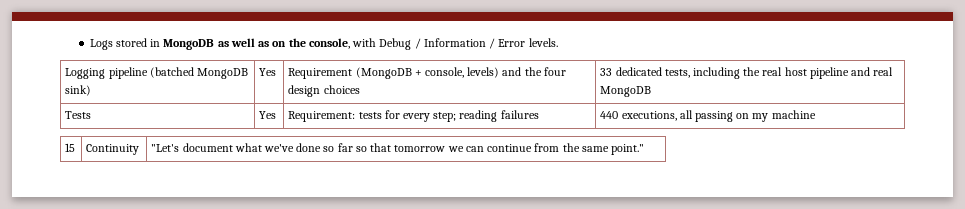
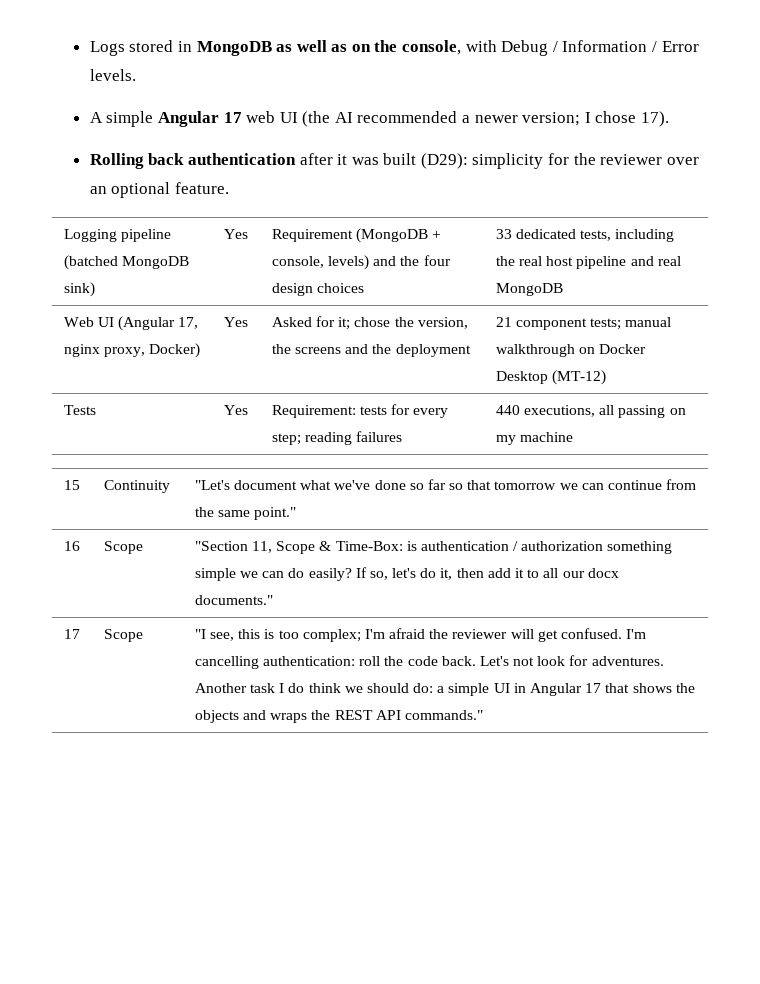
(558, 42) none -> [89,111,669,127] [89,153,699,169] [89,182,229,198] // A simple Angular 17 web UI (the AI recommended a newer version; I chose 17). // Rolling back authentication after it was built (D29): simplicity for the reviewer over an optional feature.
(652, 91) none -> [63,316,199,331] [63,343,201,358] [223,317,248,327] [271,316,468,330] [271,344,471,357] [495,317,672,330] [495,344,647,357] [495,370,606,385] // Web UI (Angular 17, nginx proxy, Docker) | Yes | Asked for it; chose the version, the screens and the deployment | 21 component tests; manual walkthrough on Docker Desktop (MT-12)
(645, 149) none -> [63,541,80,551] [103,541,143,554] [194,541,673,554] [194,567,619,581] [194,595,273,605] [63,629,80,639] [103,629,143,642] [194,628,647,642] [194,655,664,669] [194,683,695,696] [194,710,483,723] // 16 | Scope | "Section 11, Scope & Time-Box: is authentication / authorization something simple we can do easily? If so, let's do it, then add it to all our docx documents." // 17 | Scope | "I see, this is too complex; I'm afraid the reviewer will get confused. I'm cancelling authentication: roll the code back. Let's not look for adventures. Another task I do think we should do: a simple UI in Angular 17 that shows the objects and wraps the REST API commands."

